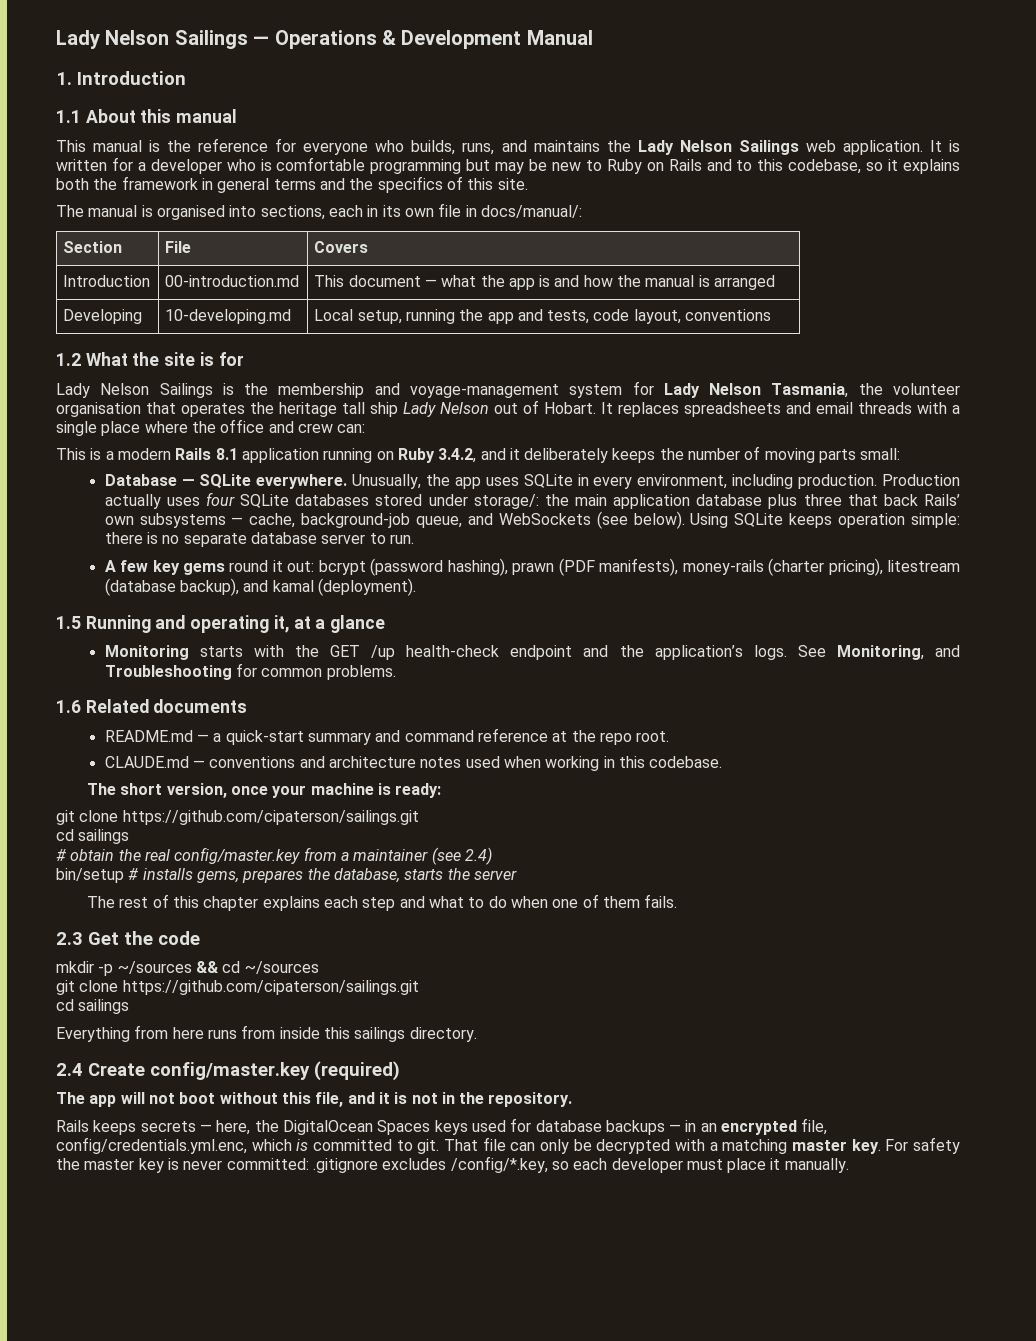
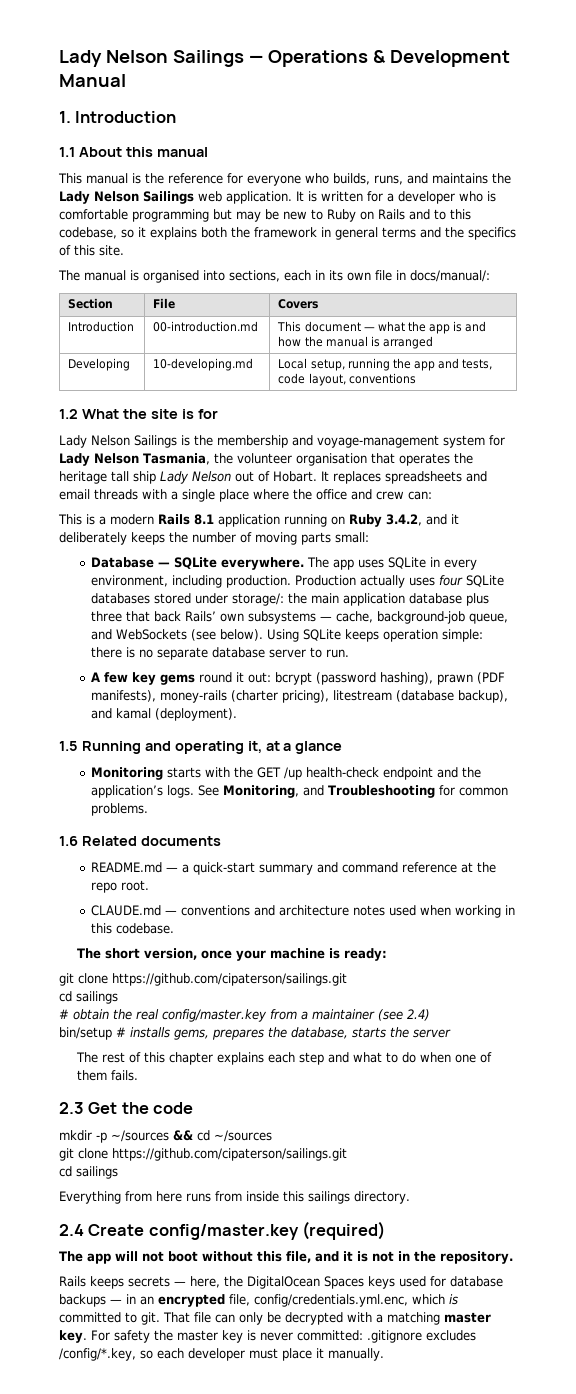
[352,474,451,489] Unusually, the -> [307,557,330,568] The

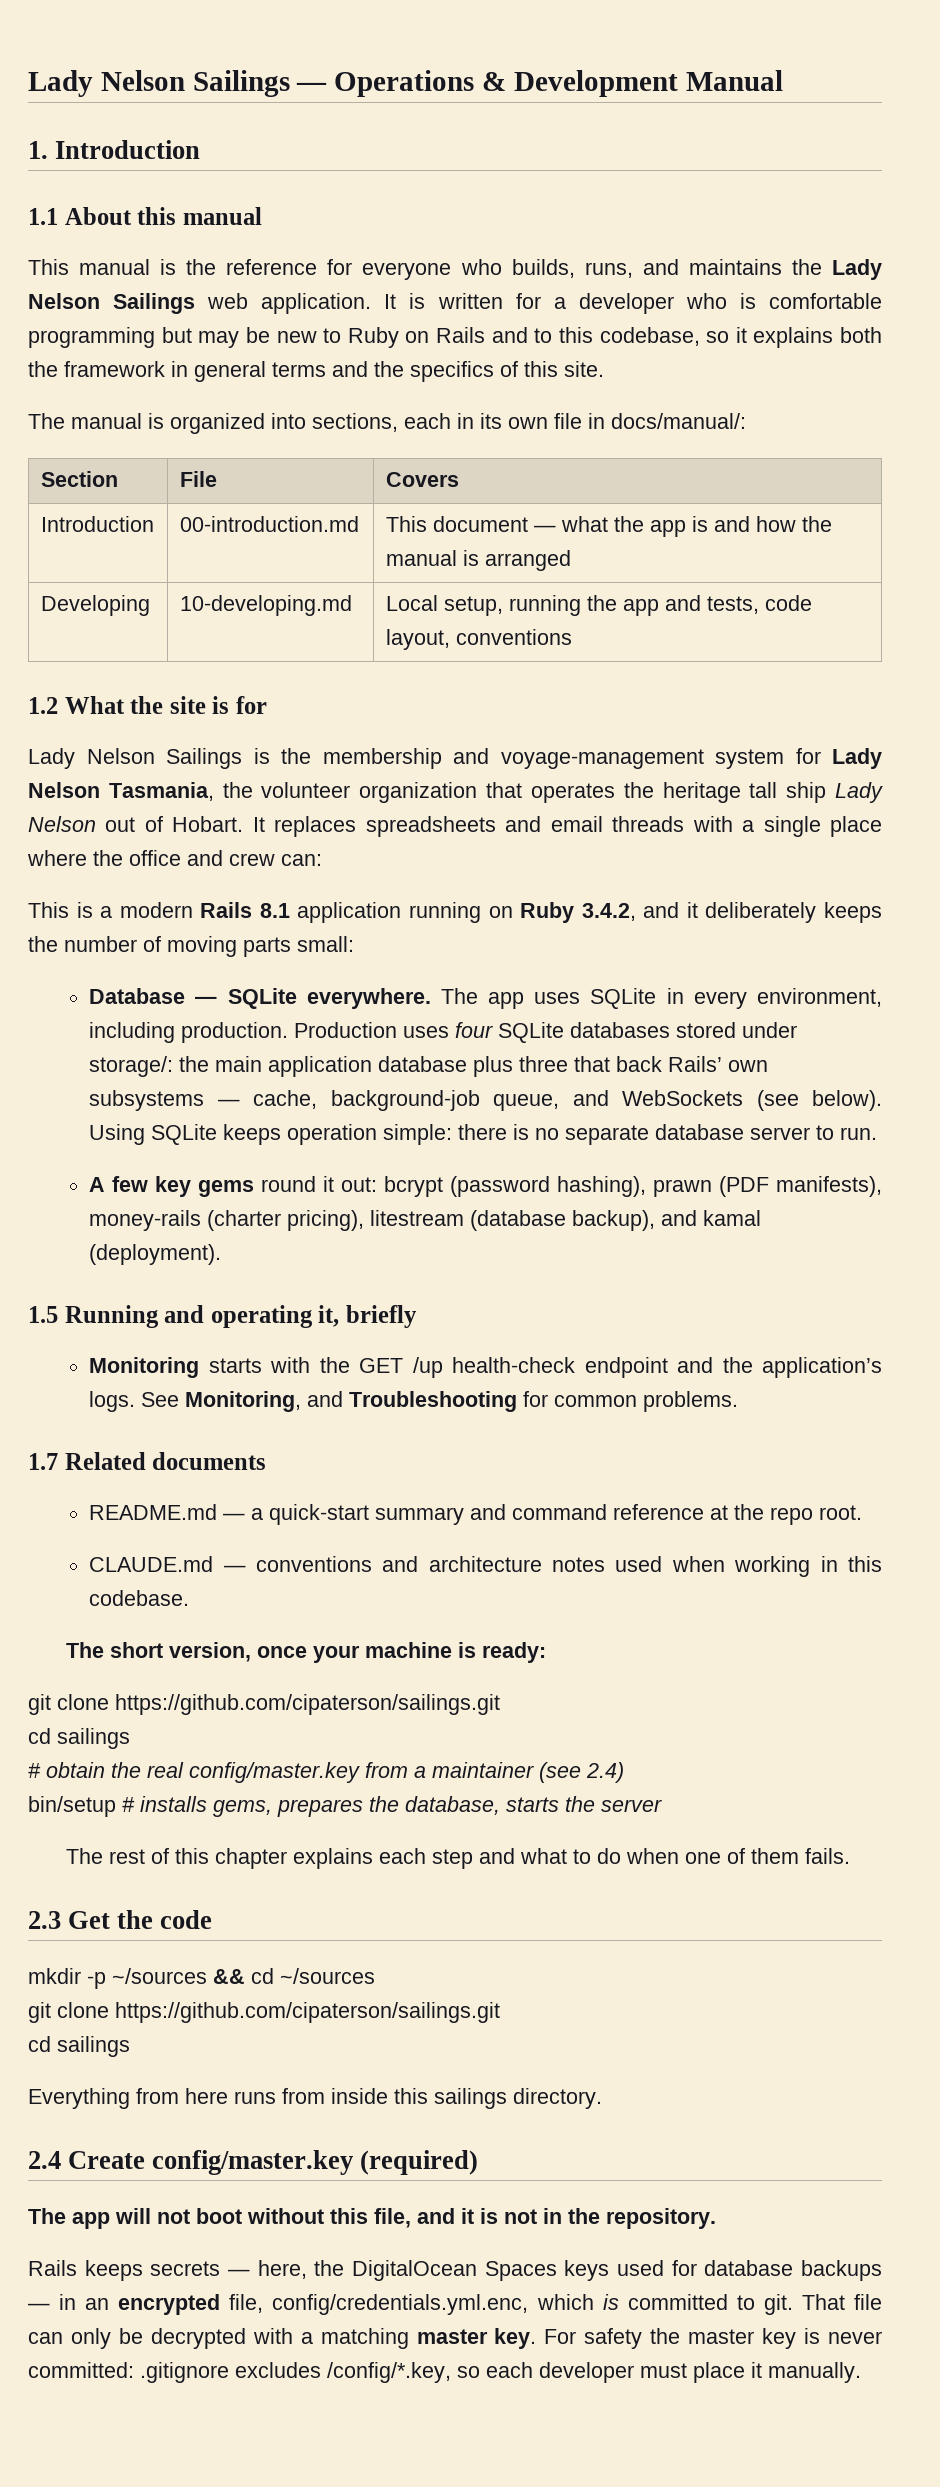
[143,270,199,283] organised -> [170,413,265,434] organized
[295,453,367,466] organisation -> [359,782,478,803] organization
[360,575,406,588] actually -> (398, 1030) none
[265,741,343,754] at a glance -> [346,1305,418,1328] briefly
[59,836,78,846] 1.6 -> [28,1453,58,1470] 1.7

